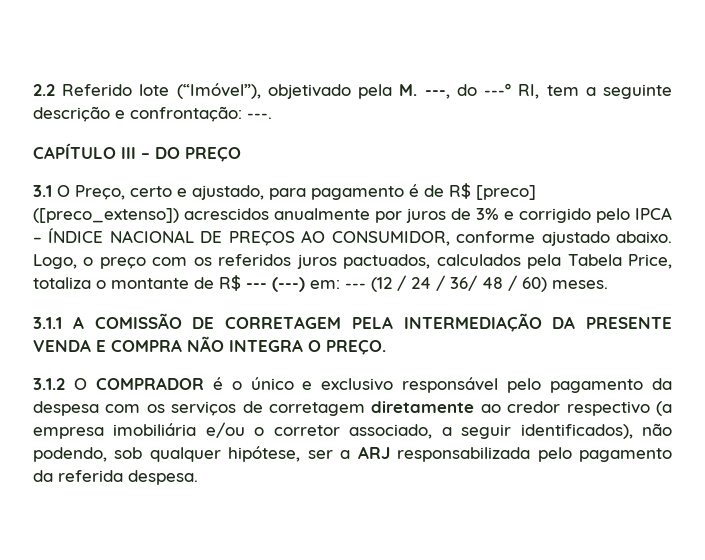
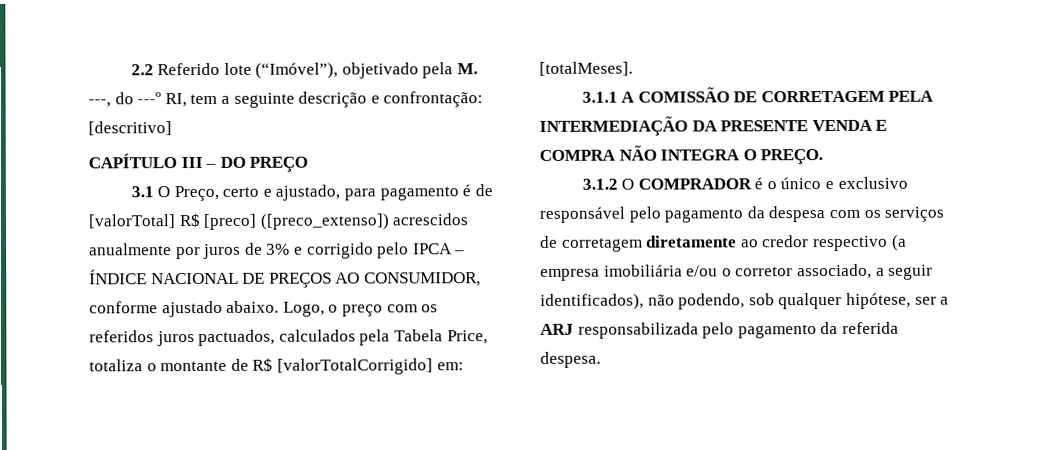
[247,113,272,119] ---. -> [88,121,172,136] [descritivo]
(444, 191) none -> [88,214,176,229] [valorTotal]
[246,275,608,292] --- (---) em: --- (12 / 24 / 36/ 48 / 60) meses. -> [276,358,464,375] [539,61,633,76] [valorTotalCorrigido] em: [totalMeses].

